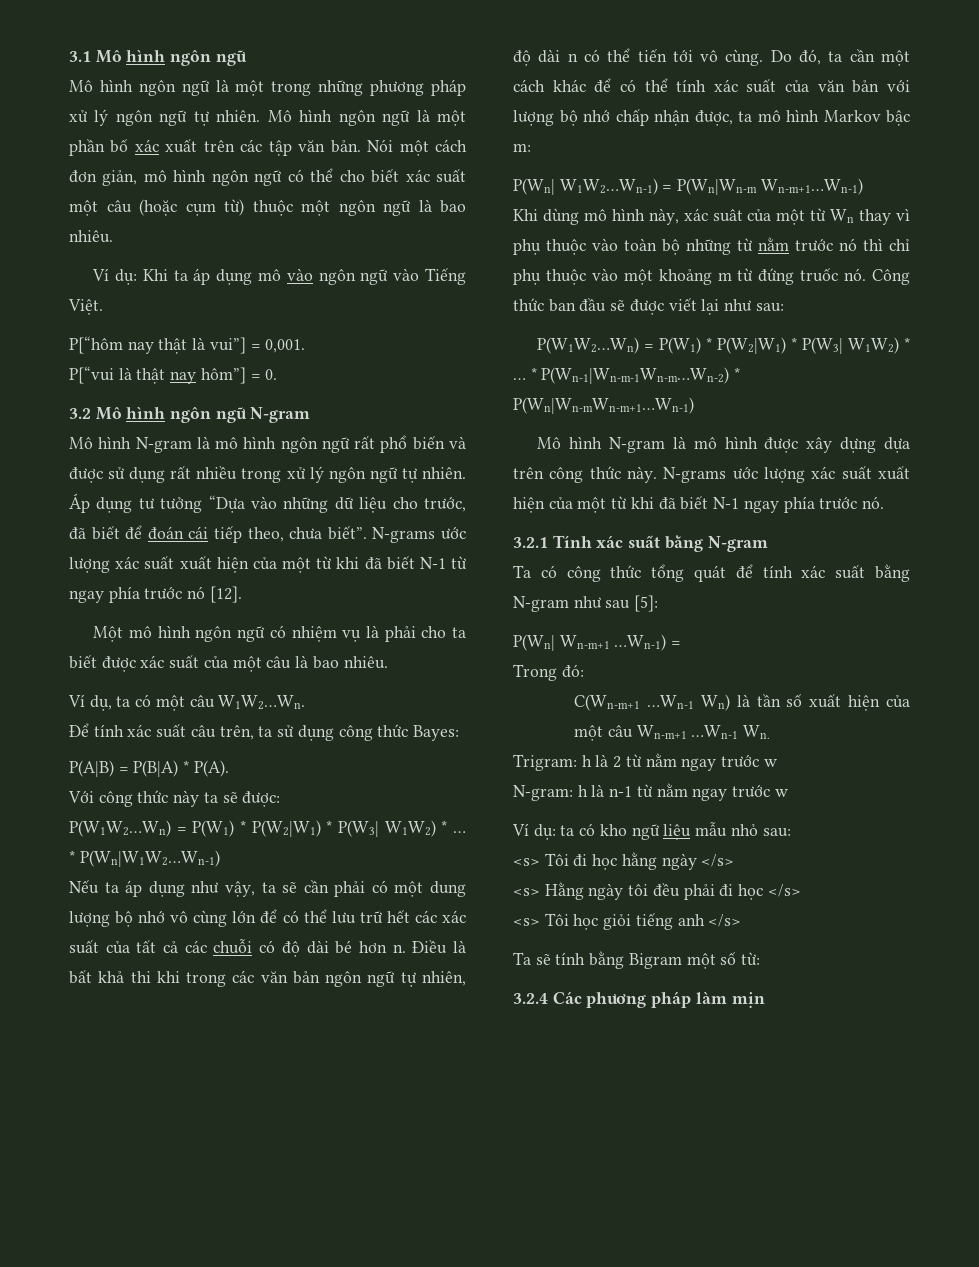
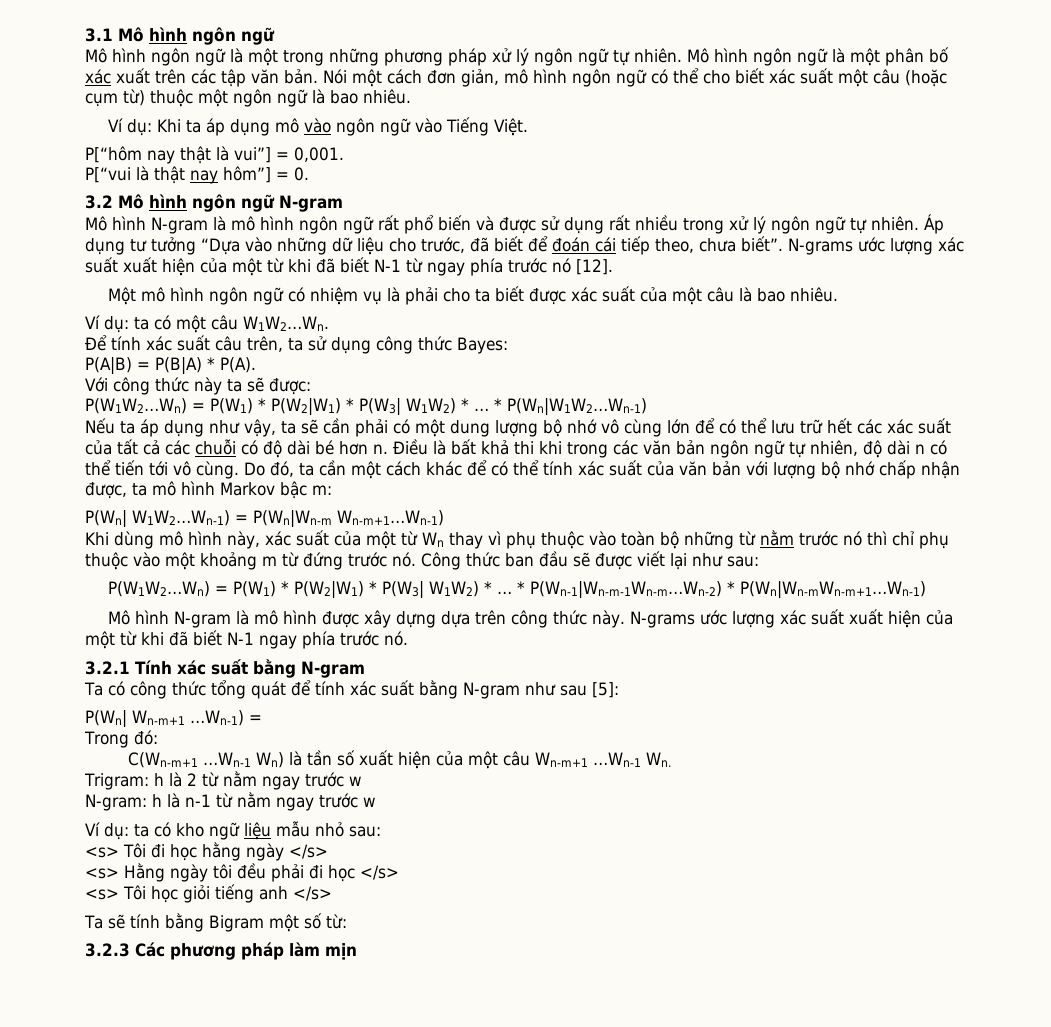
[69,139,105,156] phần -> [885,48,924,66] phân
[89,695,112,711] dụ, -> [104,316,129,333] dụ:
[712,209,743,222] suât -> [296,530,329,546] suất
[800,268,839,282] truốc -> [348,552,387,567] trước
[513,993,548,1004] 3.2.4 -> [85,943,130,957] 3.2.3

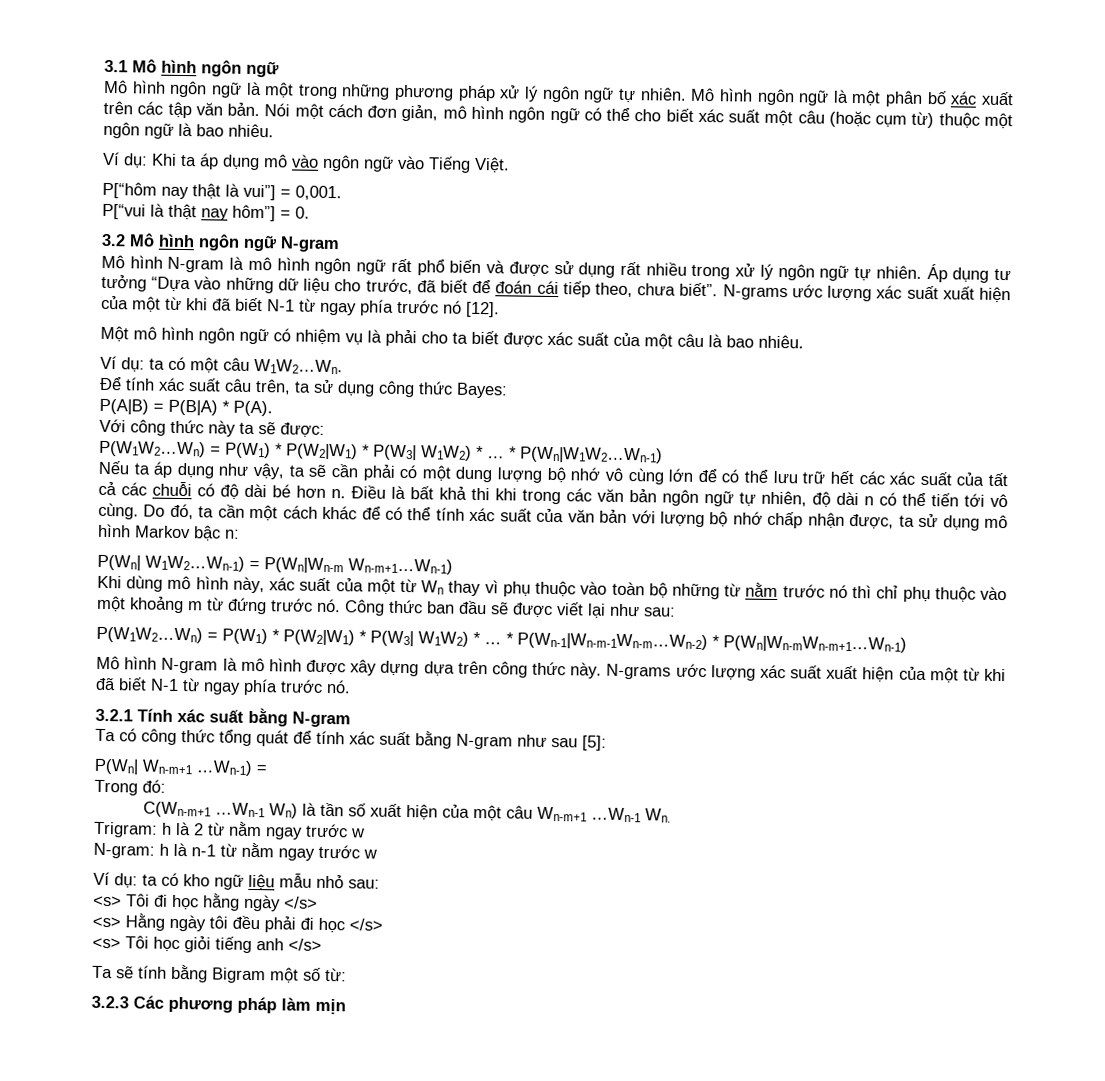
(147, 489) none -> [918,513,980,531] sử dụng
[312,485,332,495] m: -> [224,529,240,539] n:
(254, 638) none -> [182,678,200,692] từ

